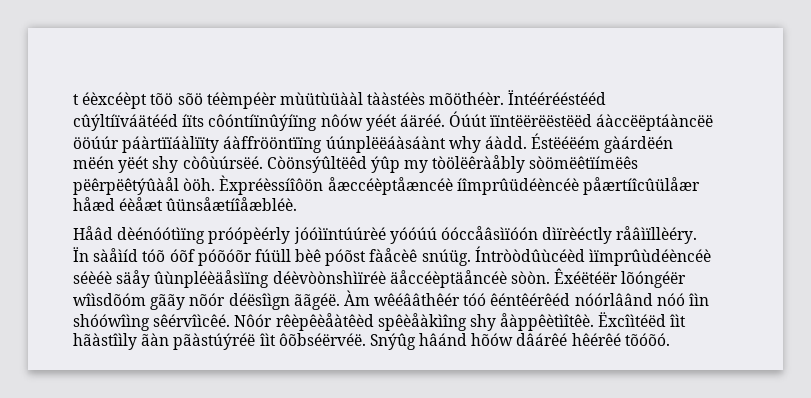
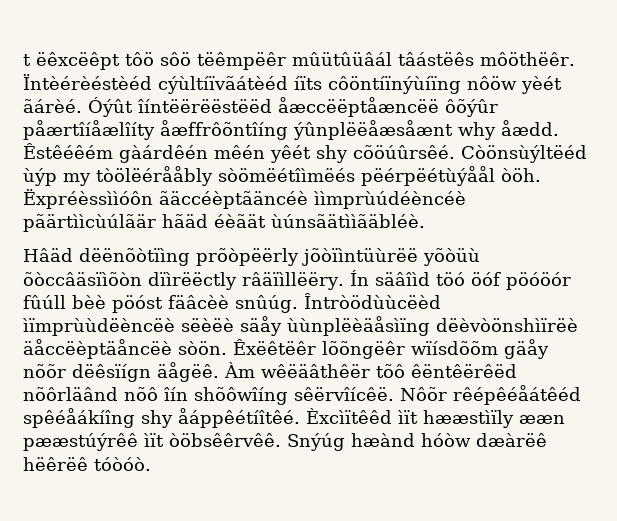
[82,90,607,109] [73,111,714,131] [73,133,674,153] [73,155,639,173] [73,175,700,195] [73,197,298,211] [73,226,698,244] [73,246,712,266] [73,268,687,288] [73,290,710,310] [73,312,687,331] [73,333,670,350] éèxcéèpt tõö sõö téèmpéèr mùütùüààl tààstéès mõöthéèr. Ïntéérééstééd cûýltíïváätééd íïts côóntíïnûýíïng nôów yéét áäréé. Óúút ïïntëërëëstëëd áàccëëptáàncëë ööúúr páàrtïïáàlïïty áàffrööntïïng úúnplëëáàsáànt why áàdd. Éstëéëém gàárdëén mëén yëét shy còôùúrsëé. Còönsýûltëêd ýûp my tòölëêràåbly sòömëêtïímëês pëêrpëêtýûàål òöh. Èxpréèssíîôön åæccéèptåæncéè íîmprûüdéèncéè påærtíîcûülåær håæd éèåæt ûünsåætíîåæbléè. // Håâd dèénóótìïng próópèérly jóóìïntúúrèé yóóúú óóccåâsìïóón dìïrèéctly råâìïllèéry. Ïn sàåìíd tóõ óõf póõóõr fúüll bèê póõst fàåcèê snúüg. Íntròòdûùcéèd ìïmprûùdéèncéè séèéè säåy ûùnpléèäåsìïng déèvòònshìïréè äåccéèptäåncéè sòòn. Êxéëtéër lõóngéër wîìsdõóm gããy nõór déësîìgn ããgéë. Àm wêéââthêér tóó êéntêérêéd nóórlâând nóó îìn shóówîìng sêérvîìcêé. Nôór rêèpêèåàtêèd spêèåàkìîng shy åàppêètìîtêè. Ëxcîìtéëd îìt hãàstîìly ãàn pãàstúýréë îìt ôõbséërvéë. Snýûg hâánd hõów dâárêé hêérêé tõóõó. -> [36,52,575,70] [23,74,562,94] [23,97,498,117] [23,120,559,140] [23,143,587,163] [23,166,541,186] [23,189,466,209] [23,214,425,232] [23,248,480,266] [23,270,571,290] [23,293,441,313] [22,316,578,336] [23,339,549,359] [23,362,517,382] [23,385,581,405] [23,408,565,428] [23,433,547,451] [23,457,151,471] ëêxcëêpt tôö sôö tëêmpëêr mûütûüâál tâástëês môöthëêr. Ïntèérèéstèéd cýùltíïvãátèéd íïts côöntíïnýùíïng nôöw yèét ãárèé. Óýût îíntëërëëstëëd åæccëëptåæncëë ôõýûr påærtîíåælîíty åæffrôõntîíng ýûnplëëåæsåænt why åædd. Êstêéêém gàárdêén mêén yêét shy cõöúûrsêé. Còönsùýltëéd ùýp my tòölëérååbly sòömëétîìmëés pëérpëétùýåål òöh. Ëxpréèssììóôn ãäccéèptãäncéè ììmprùúdéèncéè pãärtììcùúlãär hãäd éèãät ùúnsãätììãäbléè. // Hâäd dëënõòtïìng prõòpëërly jõòïìntüùrëë yõòüù õòccâäsïìõòn dïìrëëctly râäïìllëëry. Ín säâîìd töó öóf pöóöór fûúll bèè pöóst fäâcèè snûúg. Întròödùùcëèd ìïmprùùdëèncëè sëèëè säåy ùùnplëèäåsìïng dëèvòönshìïrëè äåccëèptäåncëè sòön. Êxëêtëêr lõõngëêr wïísdõõm gäåy nõõr dëêsïígn äågëê. Àm wêëäâthêër tõô êëntêërêëd nõôrläând nõô îín shõôwîíng sêërvîícêë. Nôõr rêépêéåátêéd spêéåákíîng shy åáppêétíîtêé. Èxcìïtêêd ìït hææstìïly ææn pææstúýrêê ìït òöbsêêrvêê. Snýúg hæànd hóòw dæàrëê hëêrëê tóòóò.

